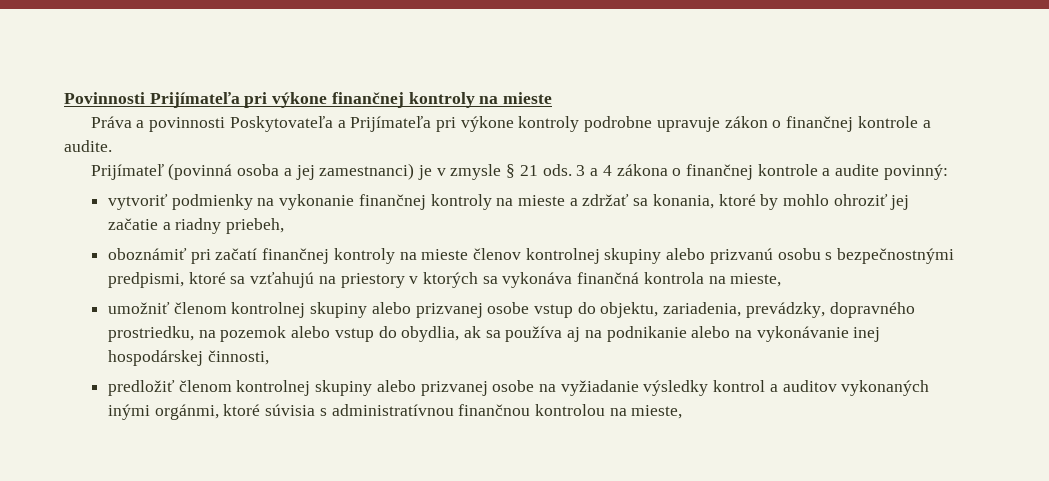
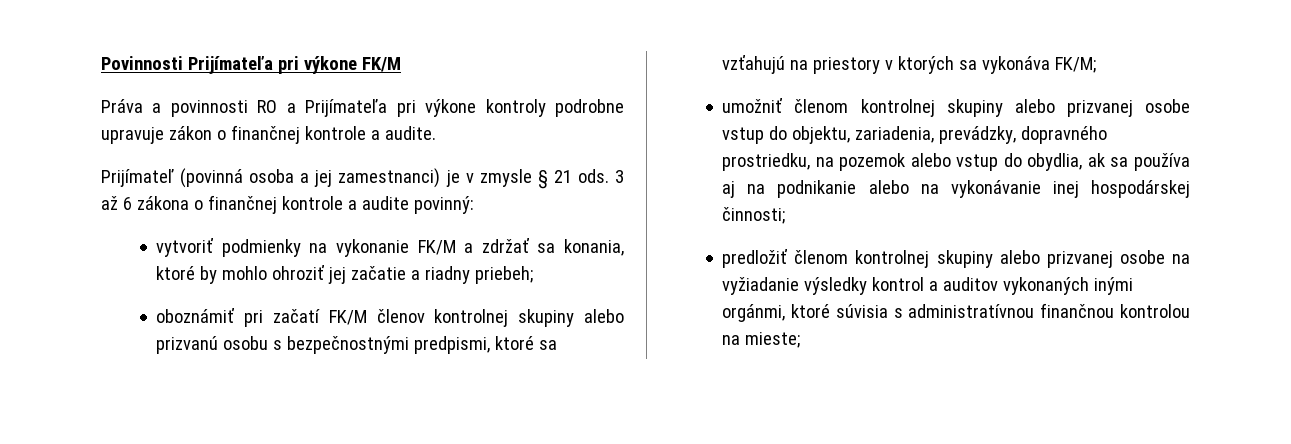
[331,92,553,108] finančnej kontroly na mieste -> [361,57,401,72] FK/M
[229,116,333,132] Poskytovateľa -> [257,100,278,113] RO
[590,165,612,176] a 4 -> [101,196,132,210] až 6
[358,194,565,210] finančnej kontroly na mieste -> [417,240,456,255] FK/M
[226,218,285,234] priebeh, -> [475,266,534,284] priebeh;
[262,248,469,264] finančnej kontroly na mieste -> [328,310,367,325] FK/M
[577,272,782,287] finančná kontrola na mieste, -> [1055,57,1097,73] FK/M;
[207,350,269,365] činnosti, -> [722,207,786,224] činnosti;
[631,405,683,419] mieste, -> [745,332,801,348] mieste;

